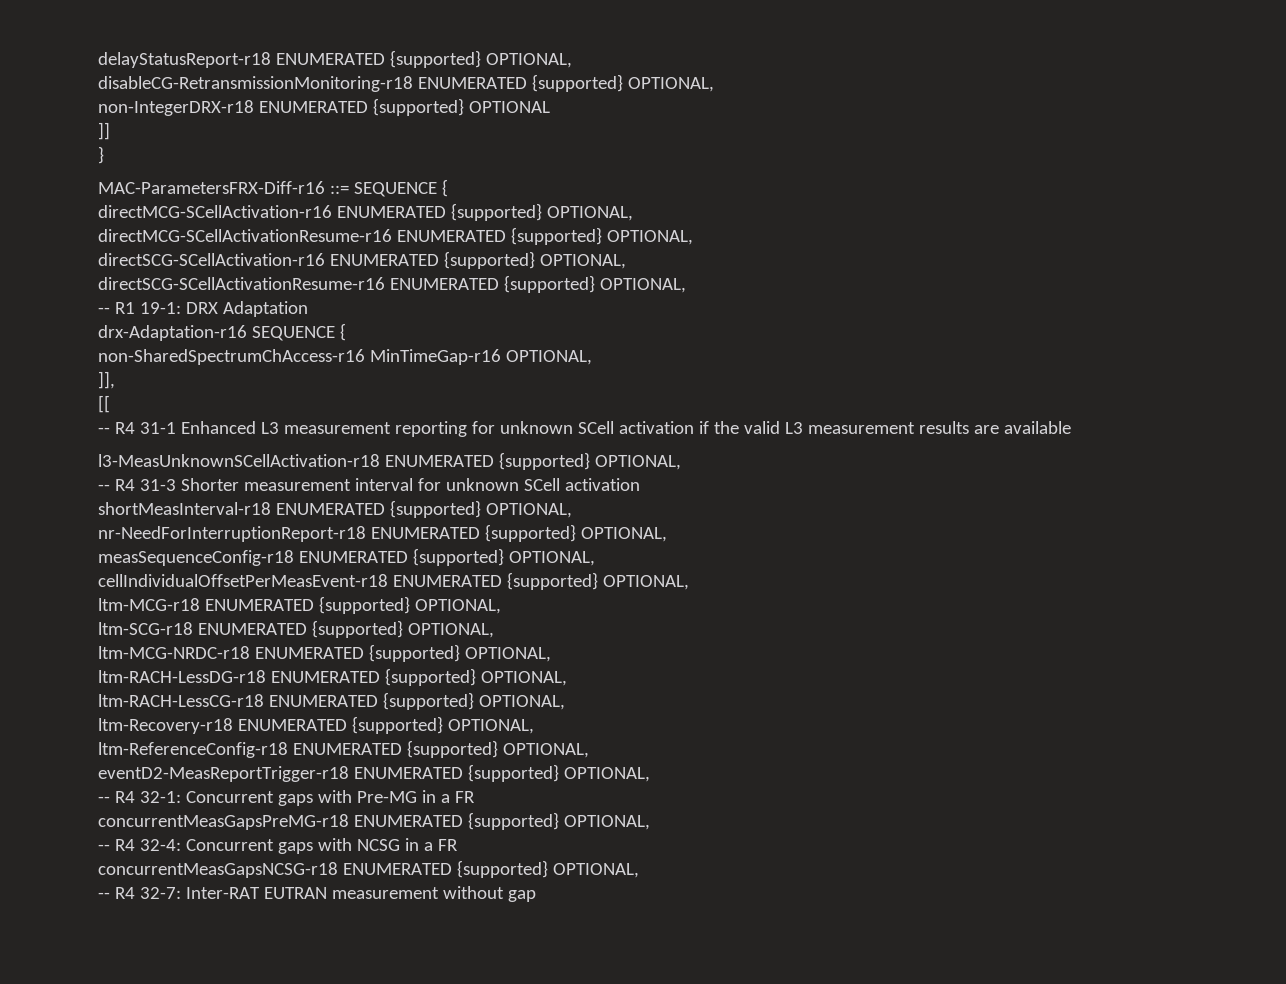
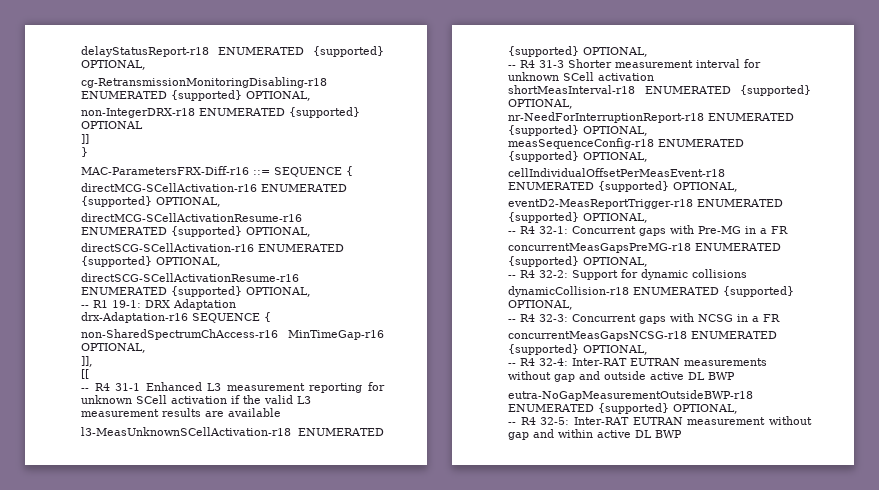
[98,76,413,92] disableCG-RetransmissionMonitoring-r18 -> [81,77,327,88] cg-RetransmissionMonitoringDisabling-r18
[98,596,501,614] [98,620,494,638] [98,644,551,662] [98,668,567,686] [98,692,565,710] [98,716,534,734] [98,740,589,758] // ltm-MCG-r18 ENUMERATED {supported} OPTIONAL, // ltm-SCG-r18 ENUMERATED {supported} OPTIONAL, // ltm-MCG-NRDC-r18 ENUMERATED {supported} OPTIONAL, // ltm-RACH-LessDG-r18 ENUMERATED {supported} OPTIONAL, // ltm-RACH-LessCG-r18 ENUMERATED {supported} OPTIONAL, // ltm-Recovery-r18 ENUMERATED {supported} OPTIONAL, // ltm-ReferenceConfig-r18 ENUMERATED {supported} OPTIONAL, -> (738, 187) none
[139,839,181,851] 32-4: -> [539,269,747,280] [508,286,794,297] [508,300,573,310] [508,314,568,322] 32-2: Support for dynamic collisions // dynamicCollision-r18 ENUMERATED {supported} OPTIONAL, // -- R4 32-3:
[139,887,181,899] 32-7: -> [539,358,767,366] [508,371,735,382] [508,390,753,401] [508,403,738,414] [508,417,570,425] 32-4: Inter-RAT EUTRAN measurements without gap and outside active DL BWP // eutra-NoGapMeasurementOutsideBWP-r18 ENUMERATED {supported} OPTIONAL, // -- R4 32-5:
(536, 896) none -> [533,429,682,438] and within active DL BWP

